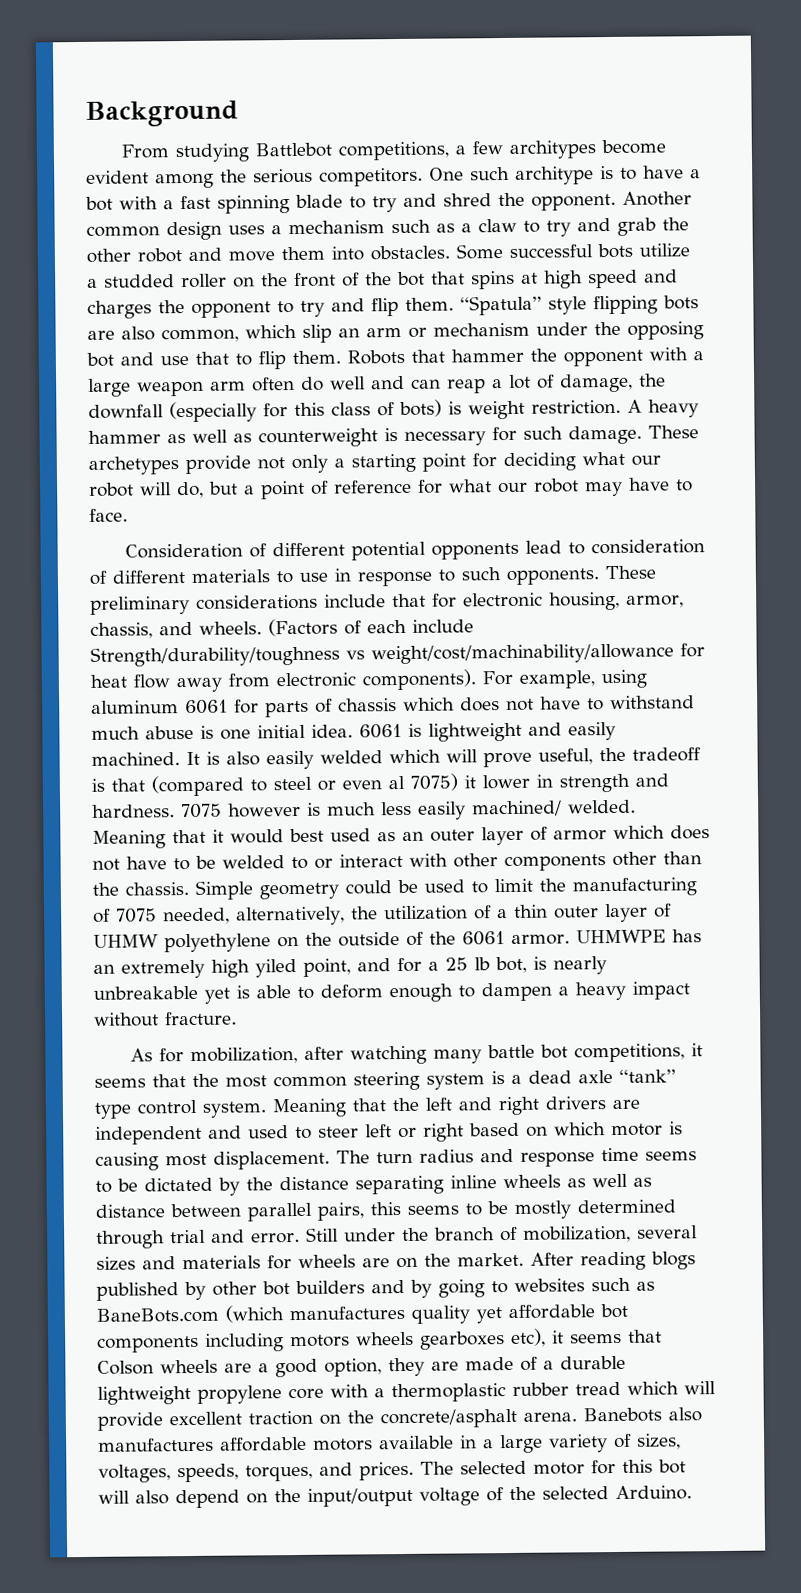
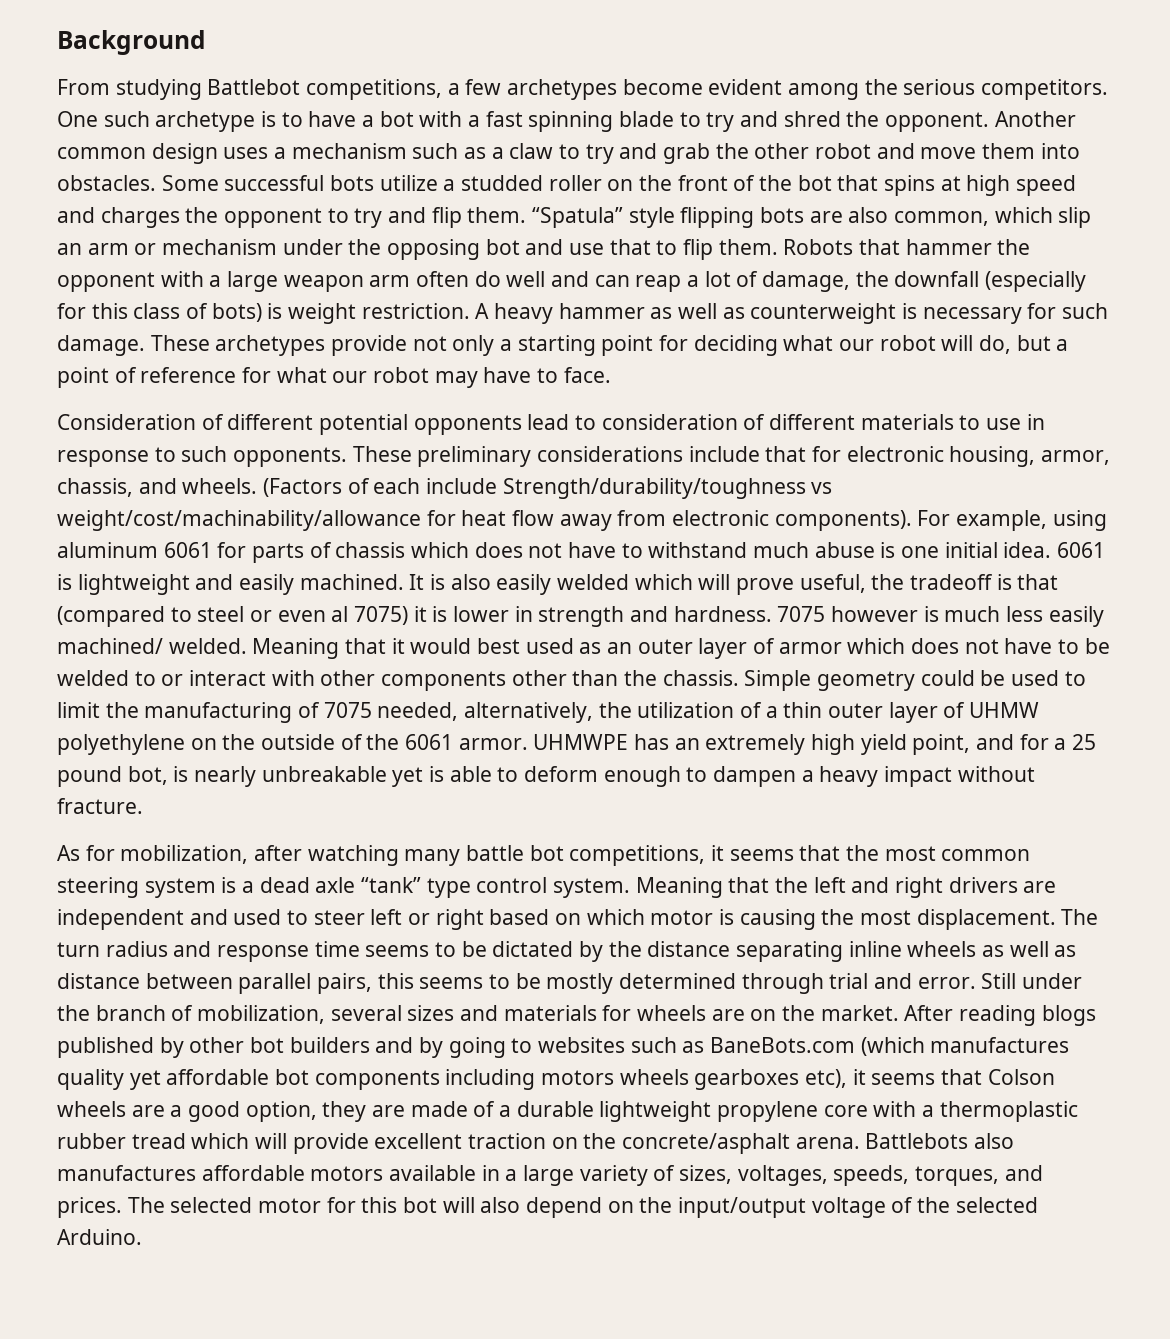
[509,140,597,159] architypes -> [507,79,618,100] archetypes
[515,166,594,185] architype -> [155,111,256,132] archetype
(476, 782) none -> [432,606,448,622] is
[255,958,297,978] yiled -> [860,734,907,755] yield
[474,957,490,971] lb -> [57,766,122,787] pound
(159, 1161) none -> [821,909,855,925] the
[583,1407,662,1423] Banebots -> [865,1133,969,1149] Battlebots

